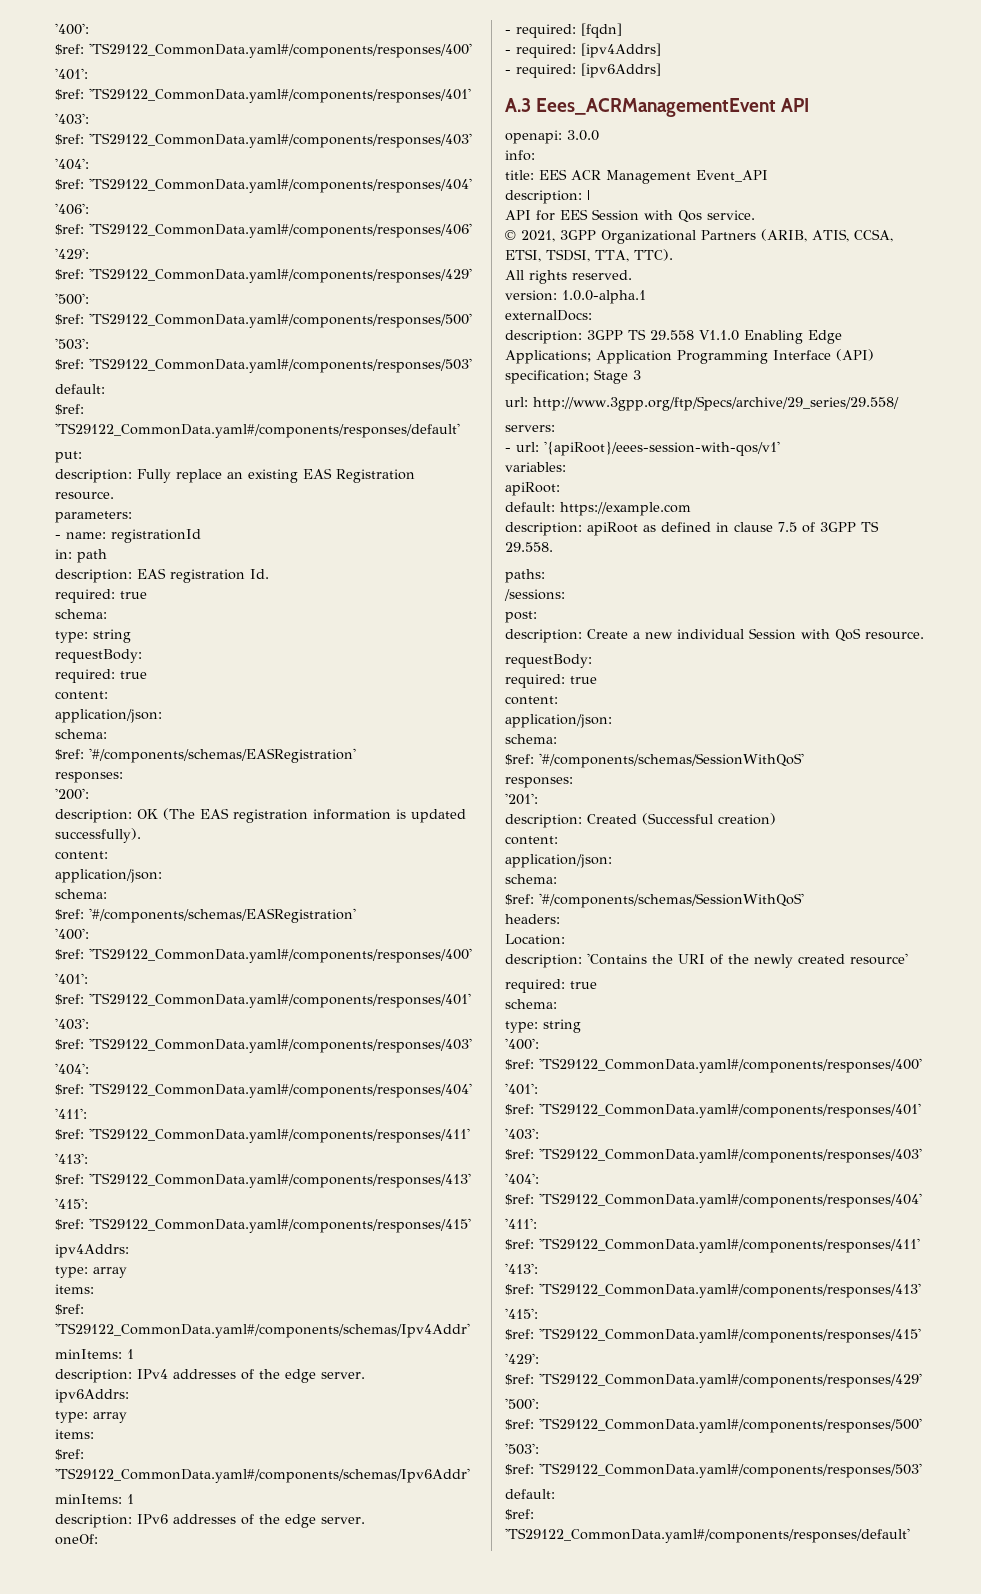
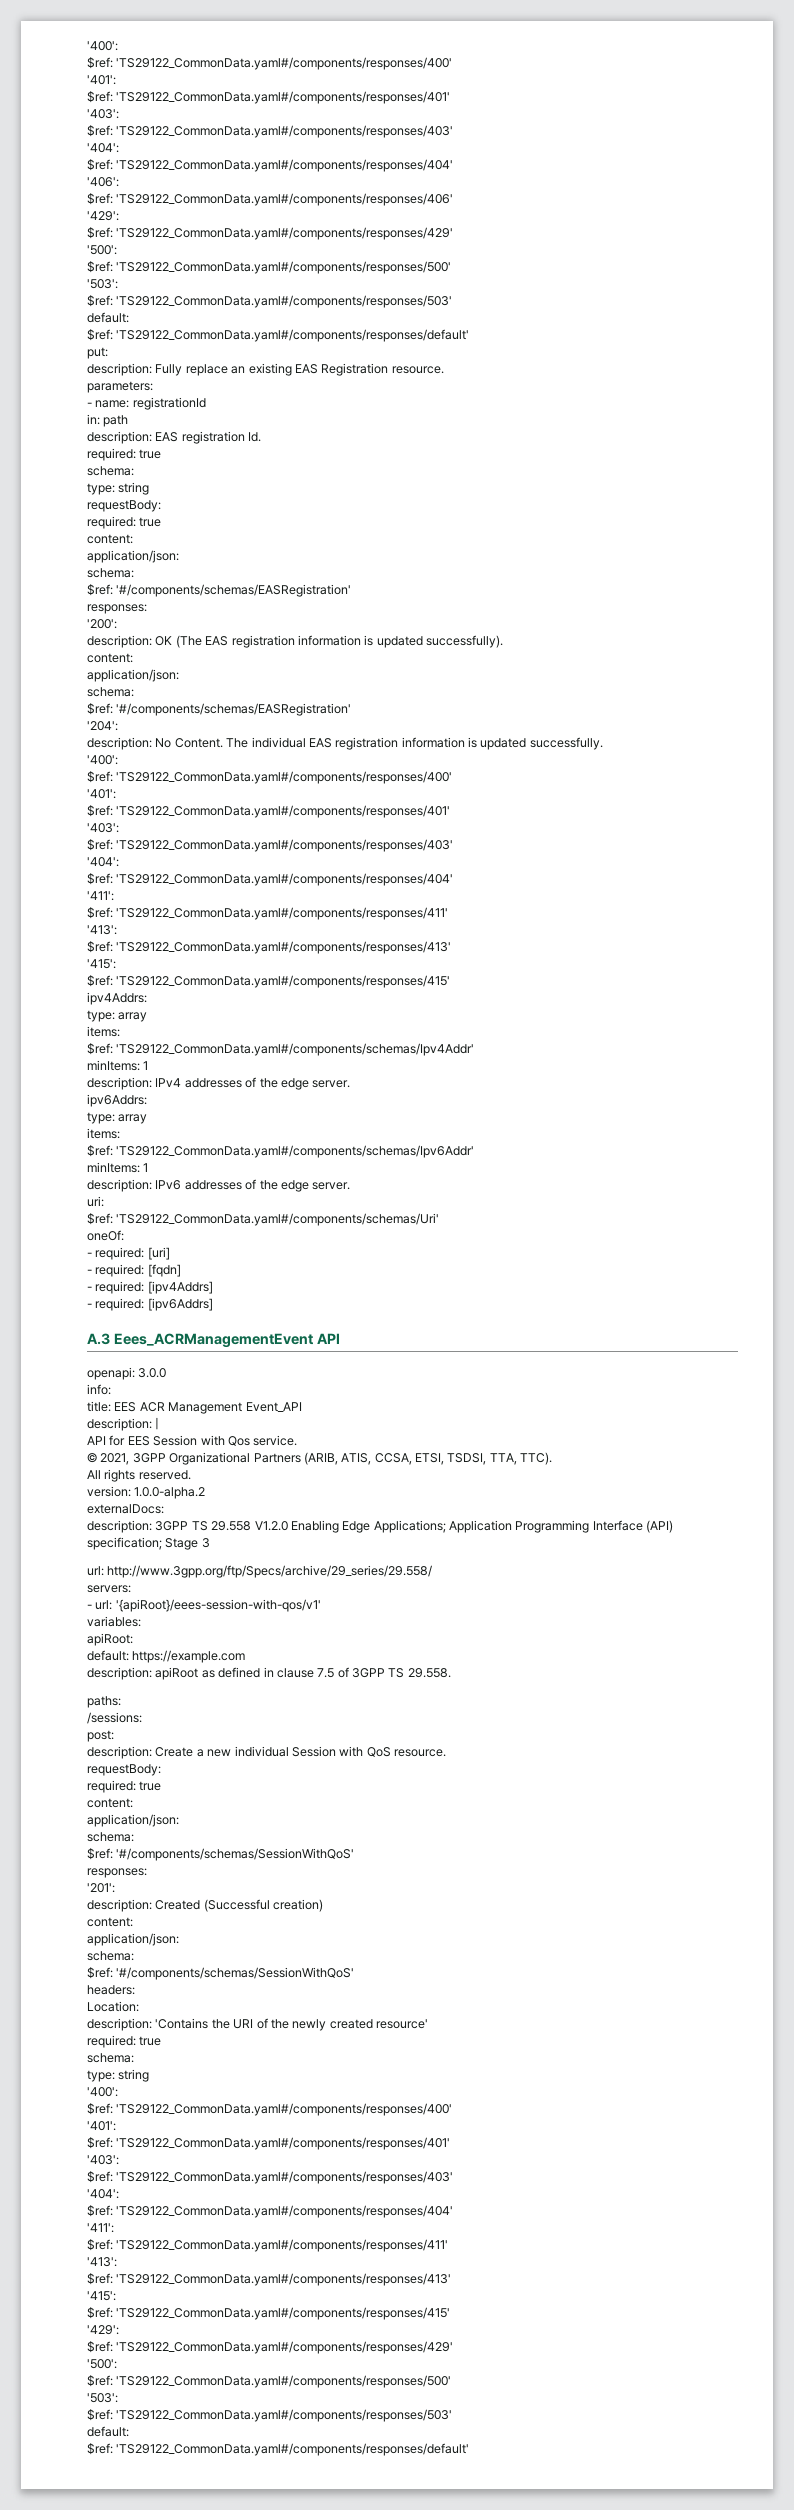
(356, 915) none -> [87,721,118,731] [87,737,603,750] // '204': // description: No Content. The individual EAS registration information is updated successfully.
[55,1534,98,1545] oneOf: -> [87,1196,104,1207] [87,1213,440,1226] [87,1230,124,1241] [87,1247,170,1260] uri: // $ref: 'TS29122_CommonData.yaml#/components/schemas/Uri' // oneOf: // - required: [uri]
[562,290,646,304] 1.0.0-alpha.1 -> [134,1487,206,1499] 1.0.0-alpha.2
[699,330,739,341] V1.1.0 -> [254,1521,288,1531] V1.2.0

